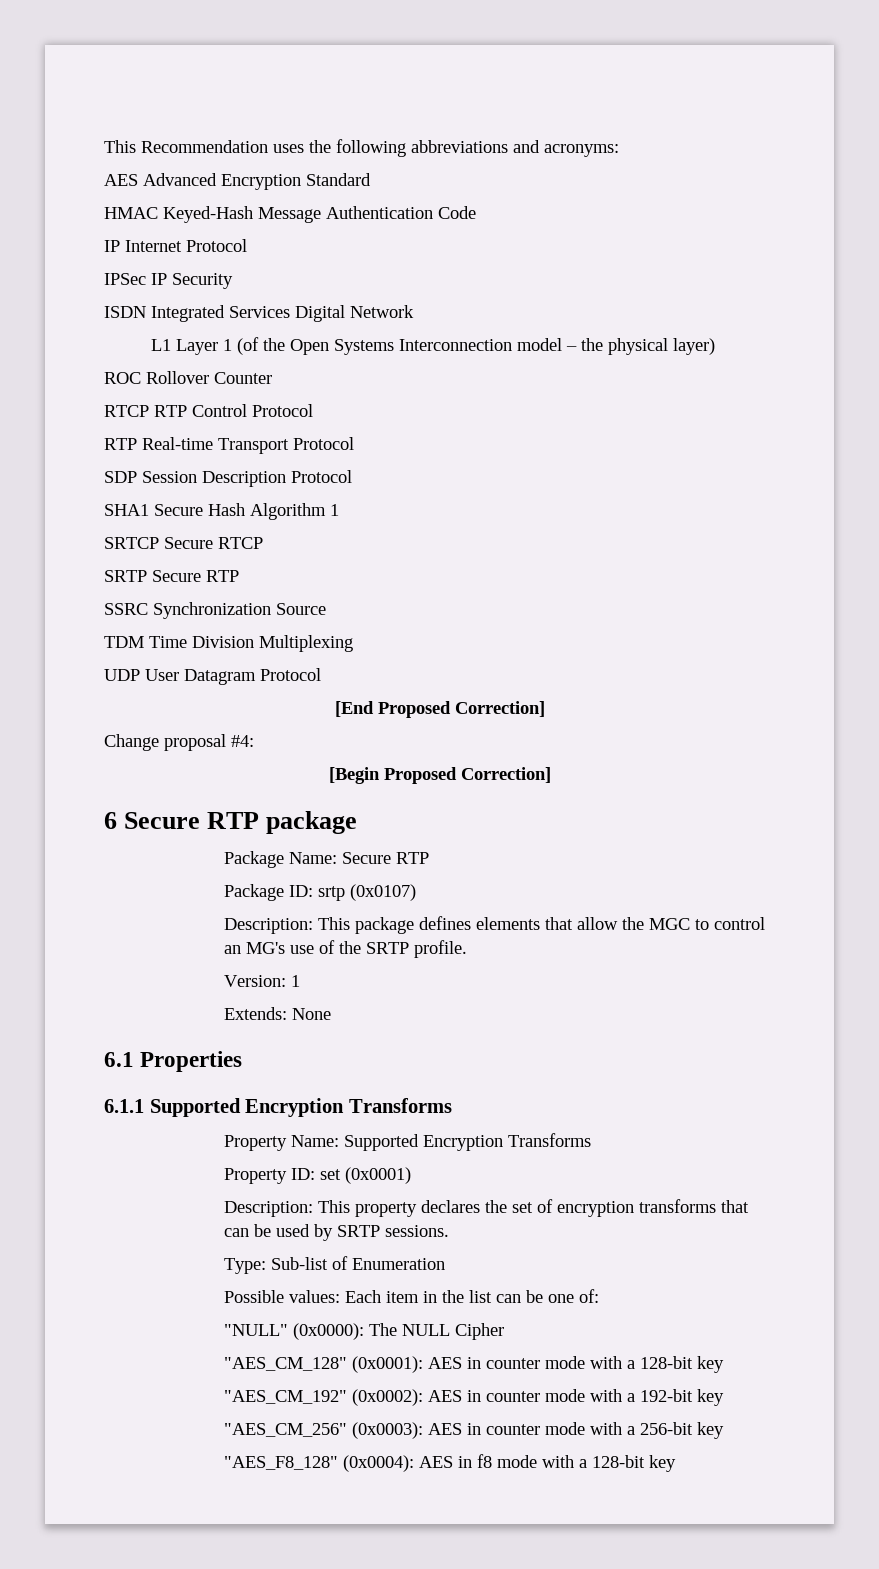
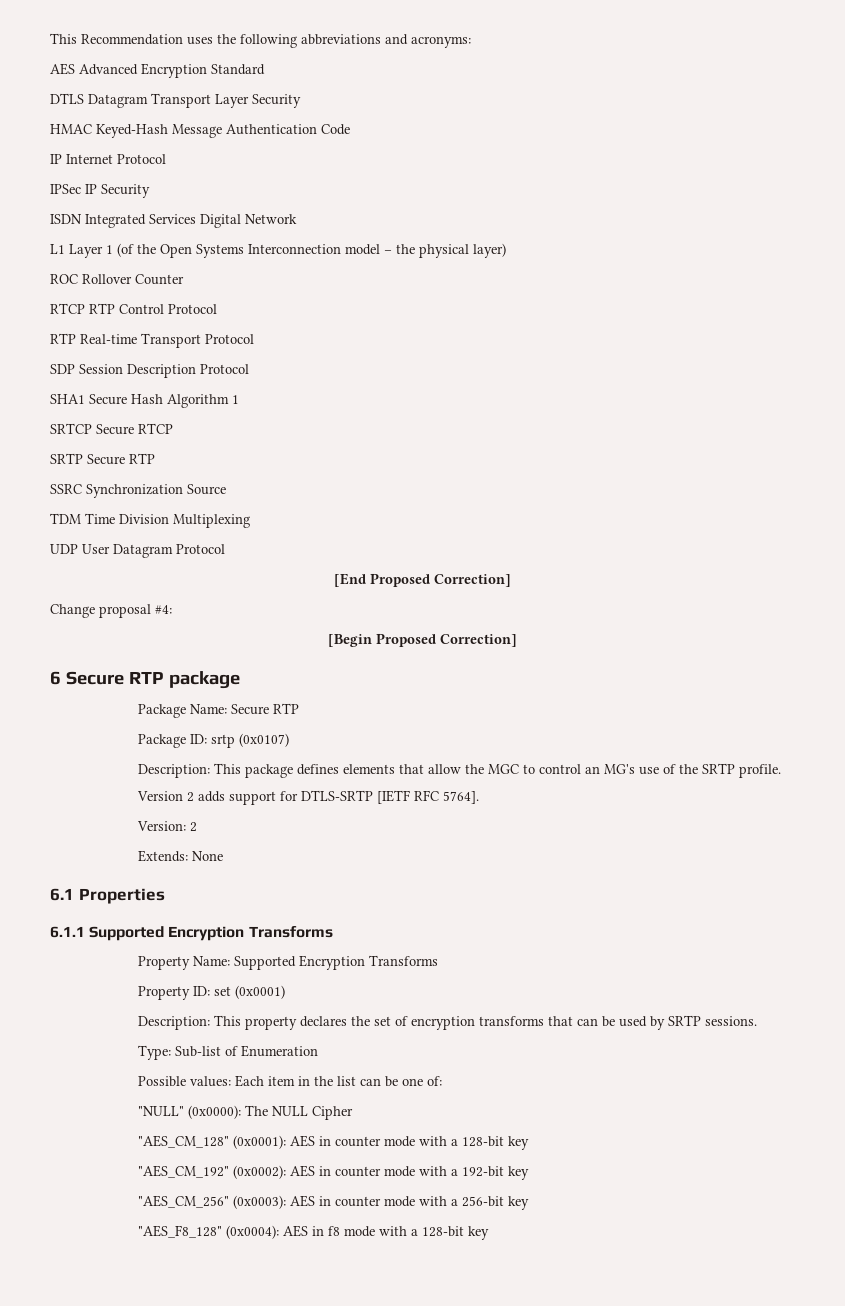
(371, 179) none -> [50,93,301,108] // DTLS Datagram Transport Layer Security
(467, 949) none -> [136,790,479,805] // Version 2 adds support for DTLS-SRTP [IETF RFC 5764].
[290,975,300,987] 1 -> [189,822,197,832] 2

